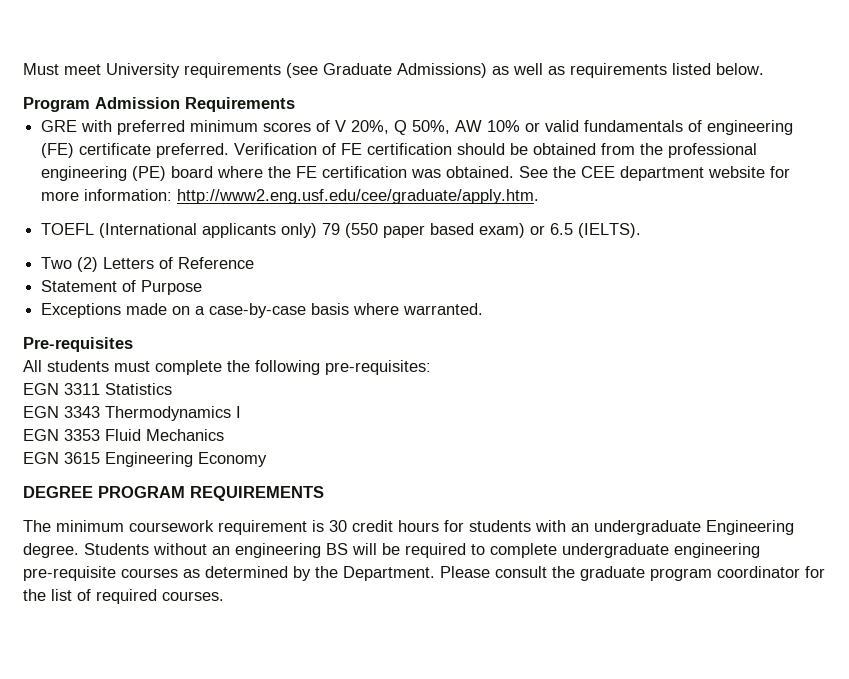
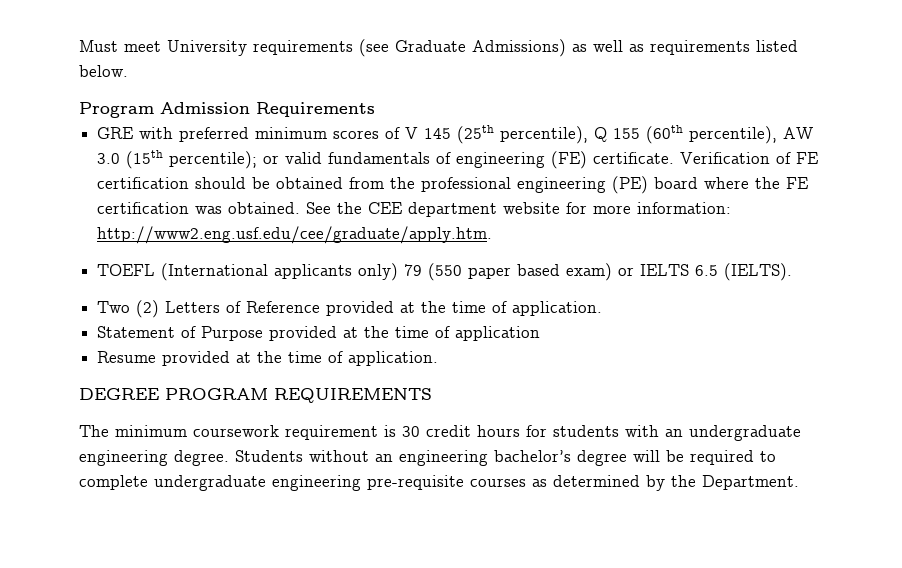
[351,120,521,135] 20%, Q 50%, AW 10% -> [424,125,814,144] [97,150,258,169] 145 (25th percentile), Q 155 (60th percentile), AW 3.0 (15th percentile);
[79,143,230,158] certificate preferred. -> [593,152,675,164] certificate.
(546, 230) none -> [640,264,690,276] IELTS
[41,280,203,295] [41,303,484,318] [23,337,133,352] [23,360,431,375] [23,383,172,395] [23,406,241,421] [23,429,224,441] [23,452,267,467] // Statement of Purpose // Exceptions made on a case-by-case basis where warranted. // Pre-requisites // All students must complete the following pre-requisites: // EGN 3311 Statistics // EGN 3343 Thermodynamics I // EGN 3353 Fluid Mechanics // EGN 3615 Engineering Economy -> [326,301,603,316] [97,326,541,341] [97,351,439,366] provided at the time of application. // Statement of Purpose provided at the time of application // Resume provided at the time of application.
[706,520,794,535] Engineering -> [79,450,168,466] engineering
[326,543,348,555] BS -> [494,450,627,466] bachelor’s degree
[440,566,825,581] [23,589,224,604] Please consult the graduate program coordinator for the list of required courses. -> (799, 482) none

